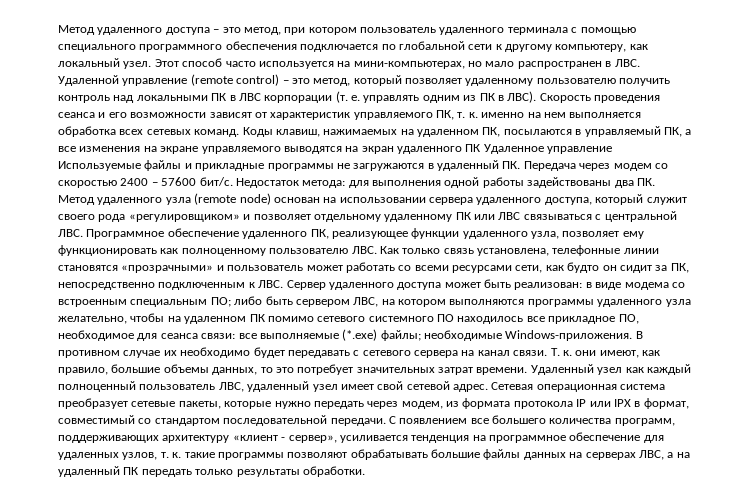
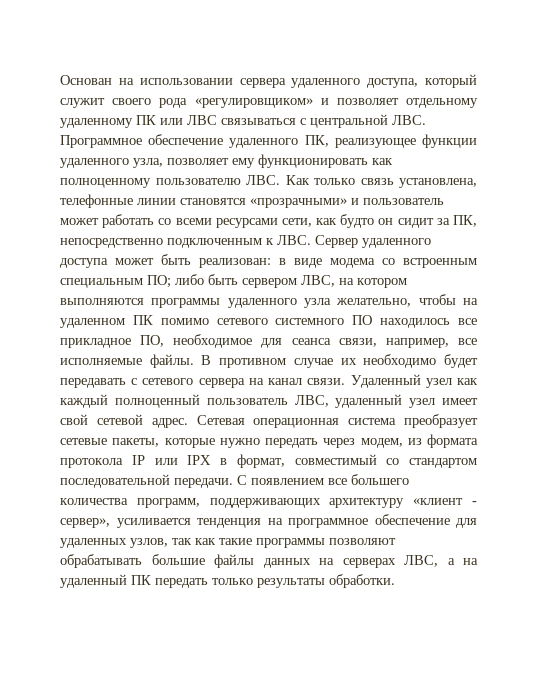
[58,25,636,35] [58,41,648,52] [58,58,640,69] [58,74,671,86] [58,91,660,103] [58,110,642,120] [58,126,692,137] [58,144,613,154] [58,160,668,171] [58,177,655,188] [58,193,320,205] Метод удаленного доступа – это метод, при котором пользователь удаленного терминала с помощью специального программного обеспечения подключается по глобальной сети к другому компьютеру, как локальный узел. Этот способ часто используется на мини-компьютерах, но мало распространен в ЛВС. Удаленной управление (remote control) – это метод, который позволяет удаленному пользователю получить контроль над локальными ПК в ЛВС корпорации (т. е. управлять одним из ПК в ЛВС). Скорость проведения сеанса и его возможности зависят от характеристик управляемого ПК, т. к. именно на нем выполняется обработка всех сетевых команд. Коды клавиш, нажимаемых на удаленном ПК, посылаются в управляемый ПК, а все изменения на экране управляемого выводятся на экран удаленного ПК Удаленное управление Используемые файлы и прикладные программы не загружаются в удаленный ПК. Передача через модем со скоростью 2400 – 57600 бит/с. Недостаток метода: для выполнения одной работы задействованы два ПК. Метод удаленного узла (remote node) основан -> [60,75,112,85] Основан
[201,329,633,341] связи: все выполняемые (*.exe) файлы; необходимые Windows-приложения. -> [338,338,478,348] [60,354,194,368] связи, например, все исполняемые файлы.
[550,348,660,358] [58,364,528,375] Т. к. они имеют, как правило, большие объемы данных, то это потребует значительных затрат времени. -> (346, 381) none
[160,452,182,458] т. к. -> [172,538,216,545] так как

